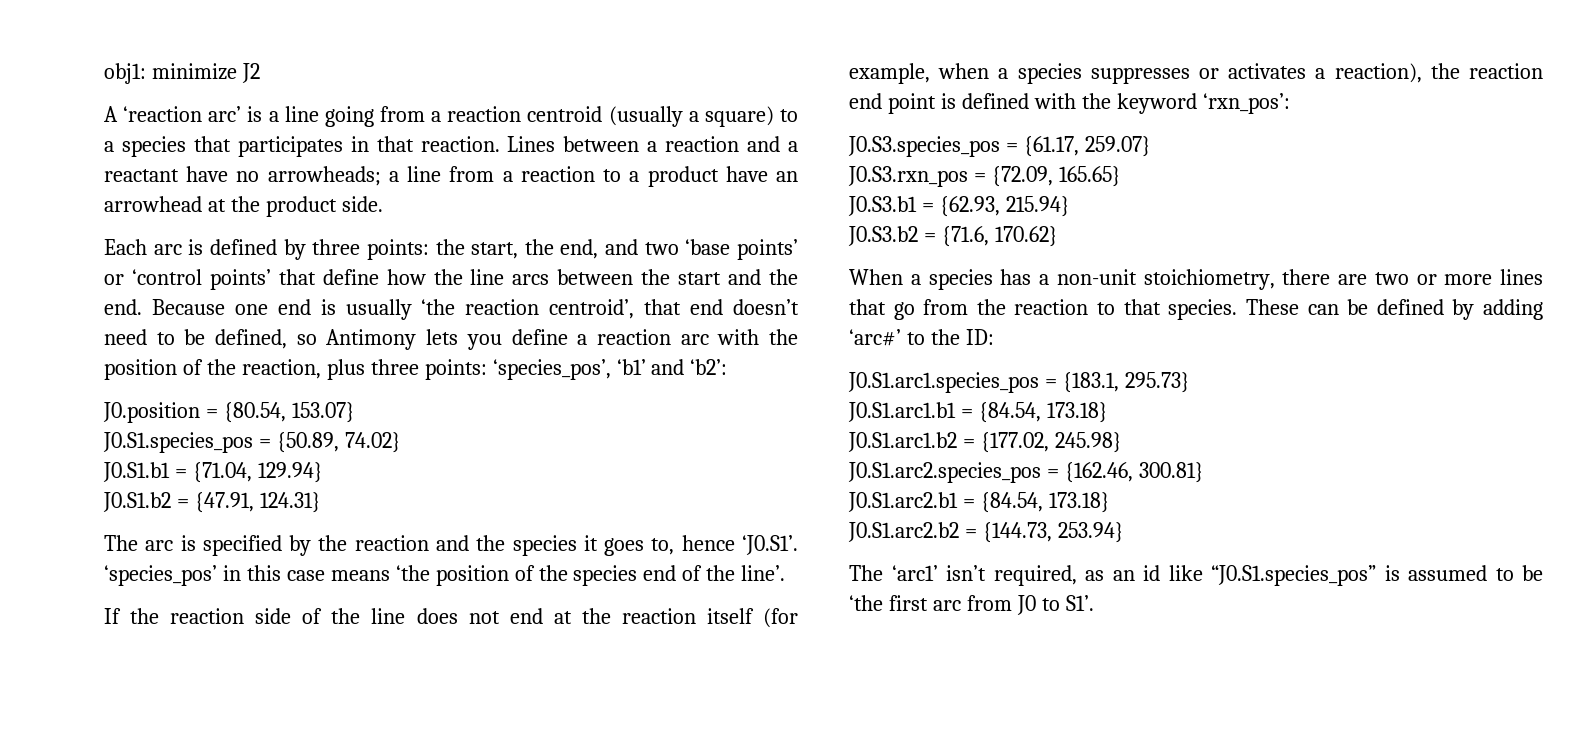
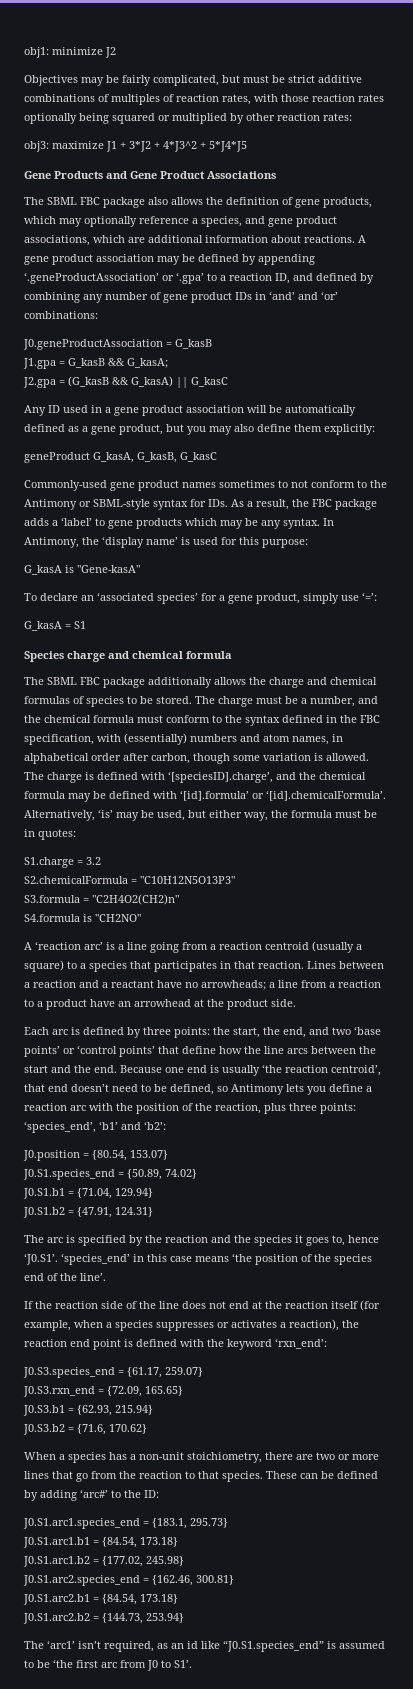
(260, 73) none -> [24,75,362,86] [24,94,384,105] [24,113,352,124] [24,141,247,152] [24,171,276,179] [24,197,372,208] [24,216,337,227] [24,235,366,246] [24,254,315,265] [24,272,374,284] [24,291,338,303] [24,311,98,319] [23,339,212,350] [23,358,168,369] [23,376,228,388] [24,405,356,416] [24,424,375,435] [24,452,217,463] [24,480,387,491] [24,499,377,510] [24,517,334,529] [24,536,308,548] [24,565,140,575] [24,592,377,604] [24,621,86,631] [24,651,232,662] [24,677,377,688] [24,696,378,707] [24,715,380,726] [24,733,343,745] [24,753,369,764] [24,771,366,783] [24,790,386,802] [24,809,377,821] [24,829,76,840] [24,857,101,868] [24,876,235,884] [24,894,179,905] [24,914,141,922] // Objectives may be fairly complicated, but must be strict additive combinations of multiples of reaction rates, with those reaction rates optionally being squared or multiplied by other reaction rates: // obj3: maximize J1 + 3*J2 + 4*J3^2 + 5*J4*J5 // Gene Products and Gene Product Associations // The SBML FBC package also allows the definition of gene products, which may optionally reference a species, and gene product associations, which are additional information about reactions. A gene product association may be defined by appending ‘.geneProductAssociation’ or ‘.gpa’ to a reaction ID, and defined by combining any number of gene product IDs in ‘and’ and ‘or’ combinations: // J0.geneProductAssociation = G_kasB // J1.gpa = G_kasB && G_kasA; // J2.gpa = (G_kasB && G_kasA) || G_kasC // Any ID used in a gene product association will be automatically defined as a gene product, but you may also define them explicitly: // geneProduct G_kasA, G_kasB, G_kasC // Commonly-used gene product names sometimes to not conform to the Antimony or SBML-style syntax for IDs. As a result, the FBC package adds a ‘label’ to gene products which may be any syntax. In Antimony, the ‘display name’ is used for this purpose: // G_kasA is "Gene-kasA" // To declare an ‘associated species’ for a gene product, simply use ‘=’: // G_kasA = S1 // Species charge and chemical formula // The SBML FBC package additionally allows the charge and chemical formulas of species to be stored. The charge must be a number, and the chemical formula must conform to the syntax defined in the FBC specification, with (essentially) numbers and atom names, in alphabetical order after carbon, though some variation is allowed. The charge is defined with ‘[speciesID].charge’, and the chemical formula may be defined with ‘[id].formula’ or ‘[id].chemicalFormula’. Alternatively, ‘is’ may be used, but either way, the formula must be in quotes: // S1.charge = 3.2 // S2.chemicalFormula = "C10H12N5O13P3" // S3.formula = "C2H4O2(CH2)n" // S4.formula is "CH2NO"
[492,359,611,380] ‘species_pos’, -> [24,1121,96,1133] ‘species_end’,
[103,432,253,453] J0.S1.species_pos -> [23,1169,115,1180] J0.S1.species_end
[104,565,217,586] ‘species_pos’ -> [61,1253,130,1265] ‘species_end’
[1202,93,1290,114] [848,136,1000,157] ‘rxn_pos’: // J0.S3.species_pos -> [275,1338,327,1349] [23,1367,115,1378] ‘rxn_end’: // J0.S3.species_end
[848,166,968,187] J0.S3.rxn_pos -> [23,1386,95,1397] J0.S3.rxn_end
[848,372,1039,393] J0.S1.arc1.species_pos -> [23,1518,140,1529] J0.S1.arc1.species_end
[848,462,1041,483] J0.S1.arc2.species_pos -> [23,1575,140,1586] J0.S1.arc2.species_end
[1211,565,1376,586] “J0.S1.species_pos” -> [223,1640,324,1652] “J0.S1.species_end”

